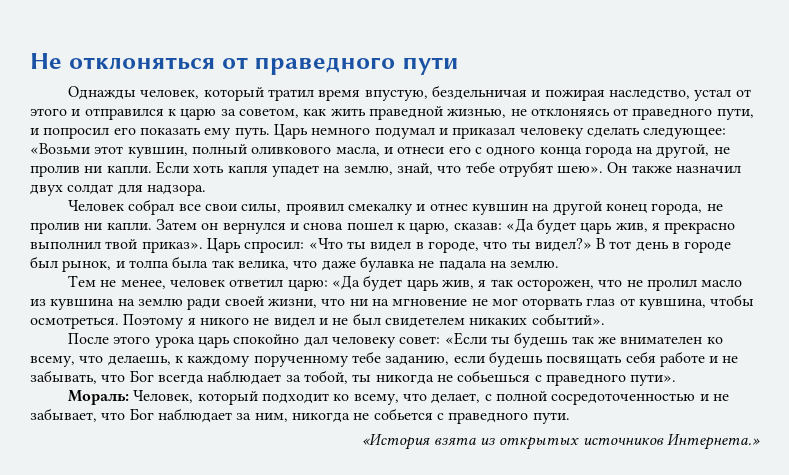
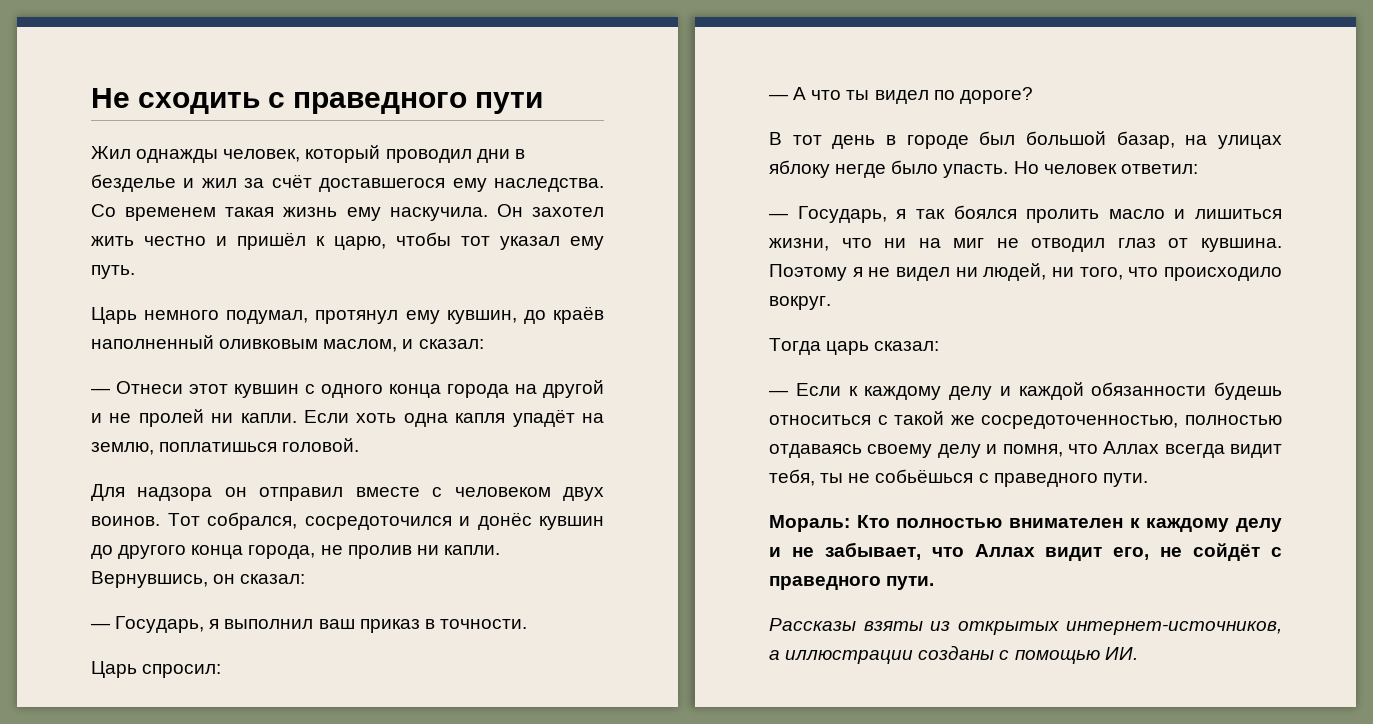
[68,57,248,70] отклоняться от -> [138,92,286,114] сходить с
[68,85,751,101] [30,106,754,120] [30,127,201,139] Однажды человек, который тратил время впустую, бездельничая и пожирая наследство, устал от этого и отправился к царю за советом, как жить праведной жизнью, не отклоняясь от праведного пути, и попросил его показать -> [91,145,525,163] [91,174,604,192] [91,204,604,221] [91,232,560,250] Жил однажды человек, который проводил дни в безделье и жил за счёт доставшегося ему наследства. Со временем такая жизнь ему наскучила. Он захотел жить честно и пришёл к царю, чтобы тот указал
(270, 133) none -> (135, 272) //
[374,127,727,139] [30,143,471,158] подумал и приказал человеку сделать следующее: «Возьми этот кувшин, полный оливкового масла, и отнеси его -> [226,306,605,324] [91,335,484,352] [91,381,299,398] подумал, протянул ему кувшин, до краёв наполненный оливковым маслом, и сказал: // — Отнеси этот кувшин
[656,144,730,158] [30,161,742,177] [30,184,206,196] [68,199,647,215] другой, не пролив ни капли. Если хоть капля упадет на землю, знай, что тебе отрубят шею». Он также назначил двух солдат для надзора. // Человек собрал все свои силы, проявил смекалку и отнес кувшин на другой конец -> [543,380,604,398] [91,409,604,427] [91,438,360,455] [91,484,604,501] [91,512,604,530] [91,545,244,559] другой и не пролей ни капли. Если хоть одна капля упадёт на землю, поплатишься головой. // Для надзора он отправил вместе с человеком двух воинов. Тот собрался, сосредоточился и донёс кувшин до другого конца
[155,218,736,234] [30,238,592,253] Затем он вернулся и снова пошел к царю, сказав: «Да будет царь жив, я прекрасно выполнил твой приказ». Царь спросил: «Что ты видел в городе, что ты видел?» -> [91,571,306,588] [91,616,527,633] [91,661,222,678] [769,87,1033,104] Вернувшись, он сказал: // — Государь, я выполнил ваш приказ в точности. // Царь спросил: // — А что ты видел по дороге? //
[62,256,560,272] [68,275,743,291] [30,294,755,310] [30,317,119,329] рынок, и толпа была так велика, что даже булавка не падала на землю. // Тем не менее, человек ответил царю: «Да будет царь жив, я так осторожен, что не пролил масло из кувшина на землю ради своей жизни, что ни на мгновение не мог оторвать глаз от кувшина, чтобы осмотреться. -> [1026,131,1282,149] [769,160,1198,178] [769,205,1282,223] [769,238,1282,252] большой базар, на улицах яблоку негде было упасть. Но человек ответил: // — Государь, я так боялся пролить масло и лишиться жизни, что ни на миг не отводил глаз от кувшина.
[199,317,249,325] никого -> (863, 272) none
[318,313,605,328] [68,332,723,348] [30,351,739,367] [30,370,677,386] и не был свидетелем никаких событий». // После этого урока царь спокойно дал человеку совет: «Если ты будешь так же внимателен ко всему, что делаешь, к каждому порученному тебе заданию, если будешь посвящать себя работе и не забывать, что Бог всегда наблюдает за тобой, ты никогда не собьешься с праведного пути». -> [955,263,1282,281] [769,296,831,310] [769,338,940,355] [769,382,1282,400] [769,411,1282,429] [769,441,1282,458] [769,469,1148,487] ни людей, ни того, что происходило вокруг. // Тогда царь сказал: // — Если к каждому делу и каждой обязанности будешь относиться с такой же сосредоточенностью, полностью отдаваясь своему делу и помня, что Аллах всегда видит тебя, ты не собьёшься с праведного пути.
[133,390,729,405] [30,408,570,424] [362,433,761,450] Человек, который подходит ко всему, что делает, с полной сосредоточенностью и не забывает, что Бог наблюдает за ним, никогда не собьется с праведного пути. // «История взята из открытых источников Интернета.» -> [856,515,1282,532] [769,542,1282,561] [769,576,935,590] [769,618,1282,635] [769,645,1138,664] Кто полностью внимателен к каждому делу и не забывает, что Аллах видит его, не сойдёт с праведного пути. // Рассказы взяты из открытых интернет-источников, а иллюстрации созданы с помощью ИИ.

